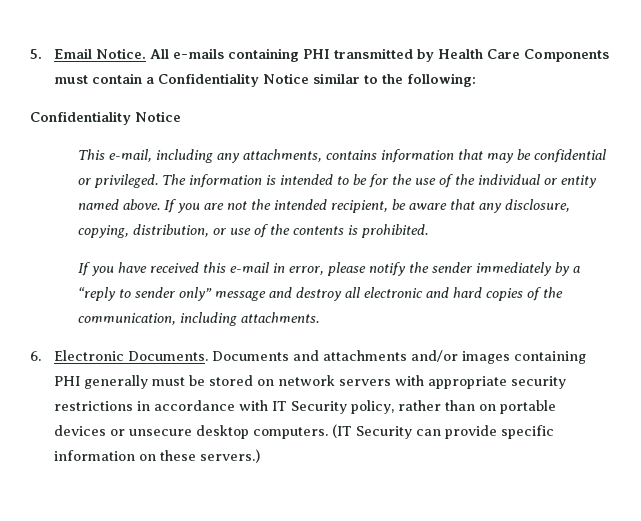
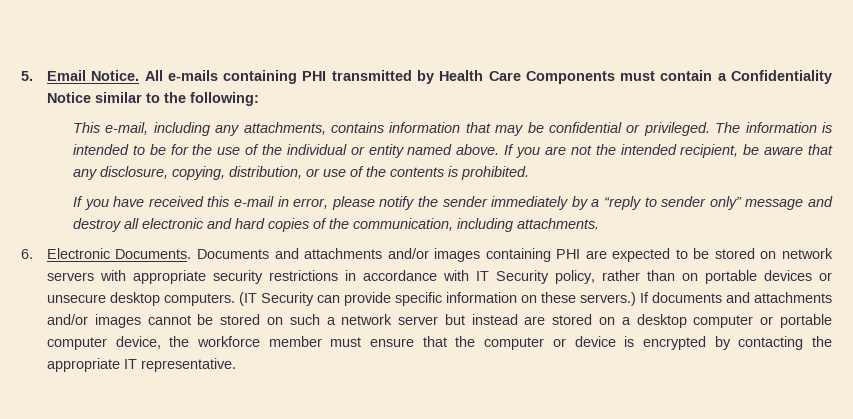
[30,111,181,125] // Confidentiality Notice -> (259, 99) none
[84,375,186,389] generally must -> [585,248,688,262] are expected to
(261, 456) none -> [639,292,832,303] [46,314,833,328] [46,336,833,350] [46,358,236,372] If documents and attachments and/or images cannot be stored on such a network server but instead are stored on a desktop computer or portable computer device, the workforce member must ensure that the computer or device is encrypted by contacting the appropriate IT representative.

